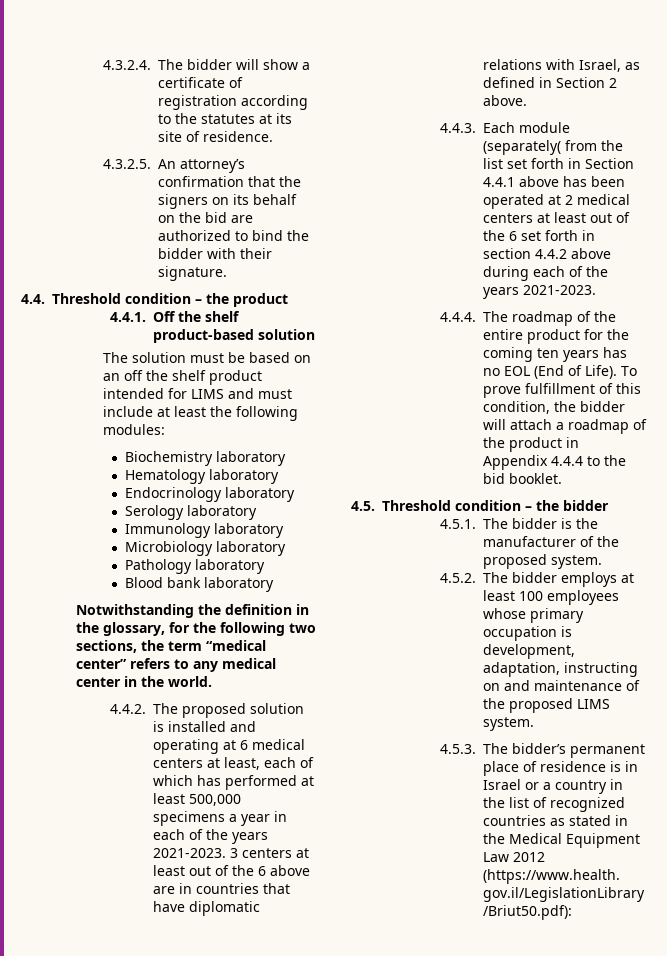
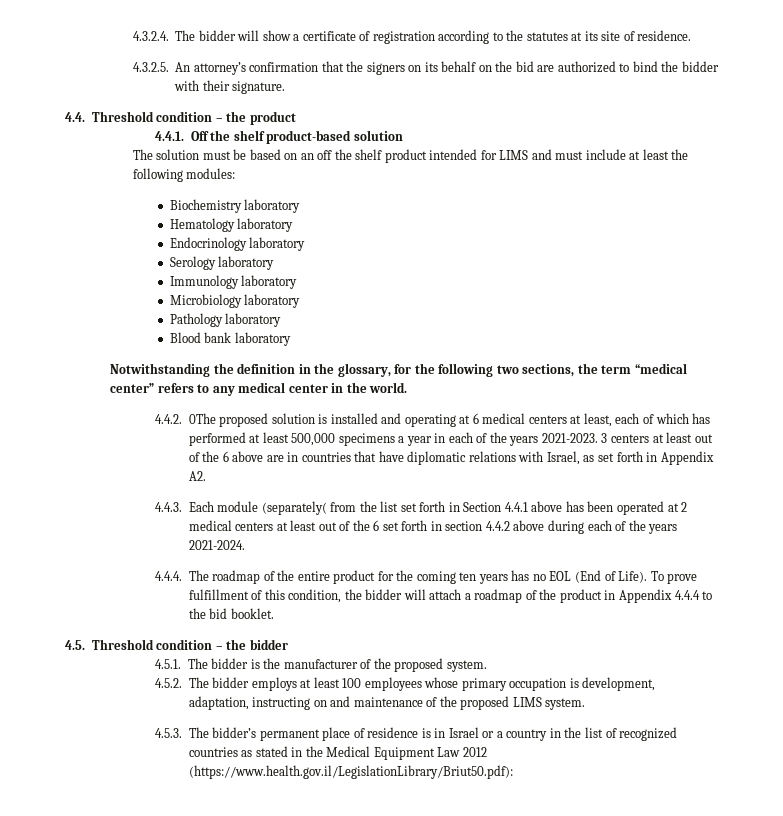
[152,703,178,714] The -> [188,413,216,424] 0The
[482,77,617,88] [482,95,527,106] defined in Section 2 above. -> [597,451,714,465] [188,471,206,481] set forth in Appendix A2.
[522,285,596,295] 2021-2023. -> [188,540,245,550] 2021-2024.

